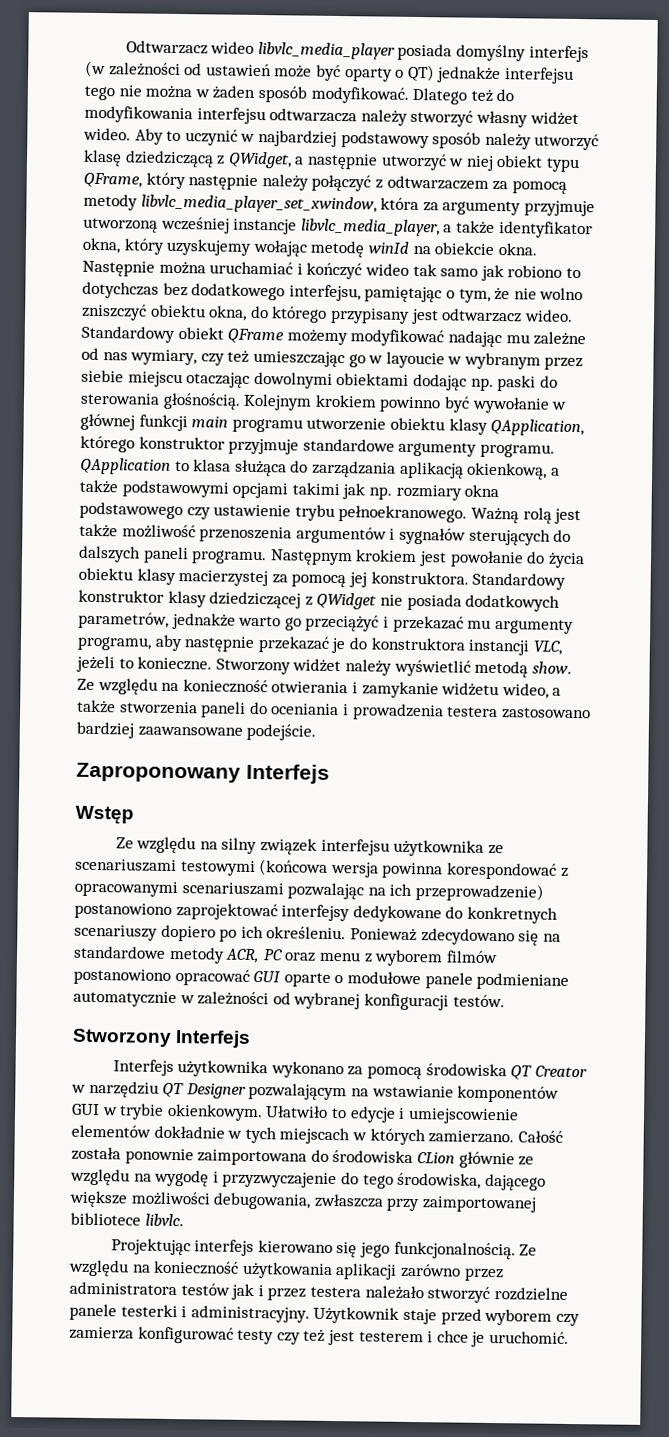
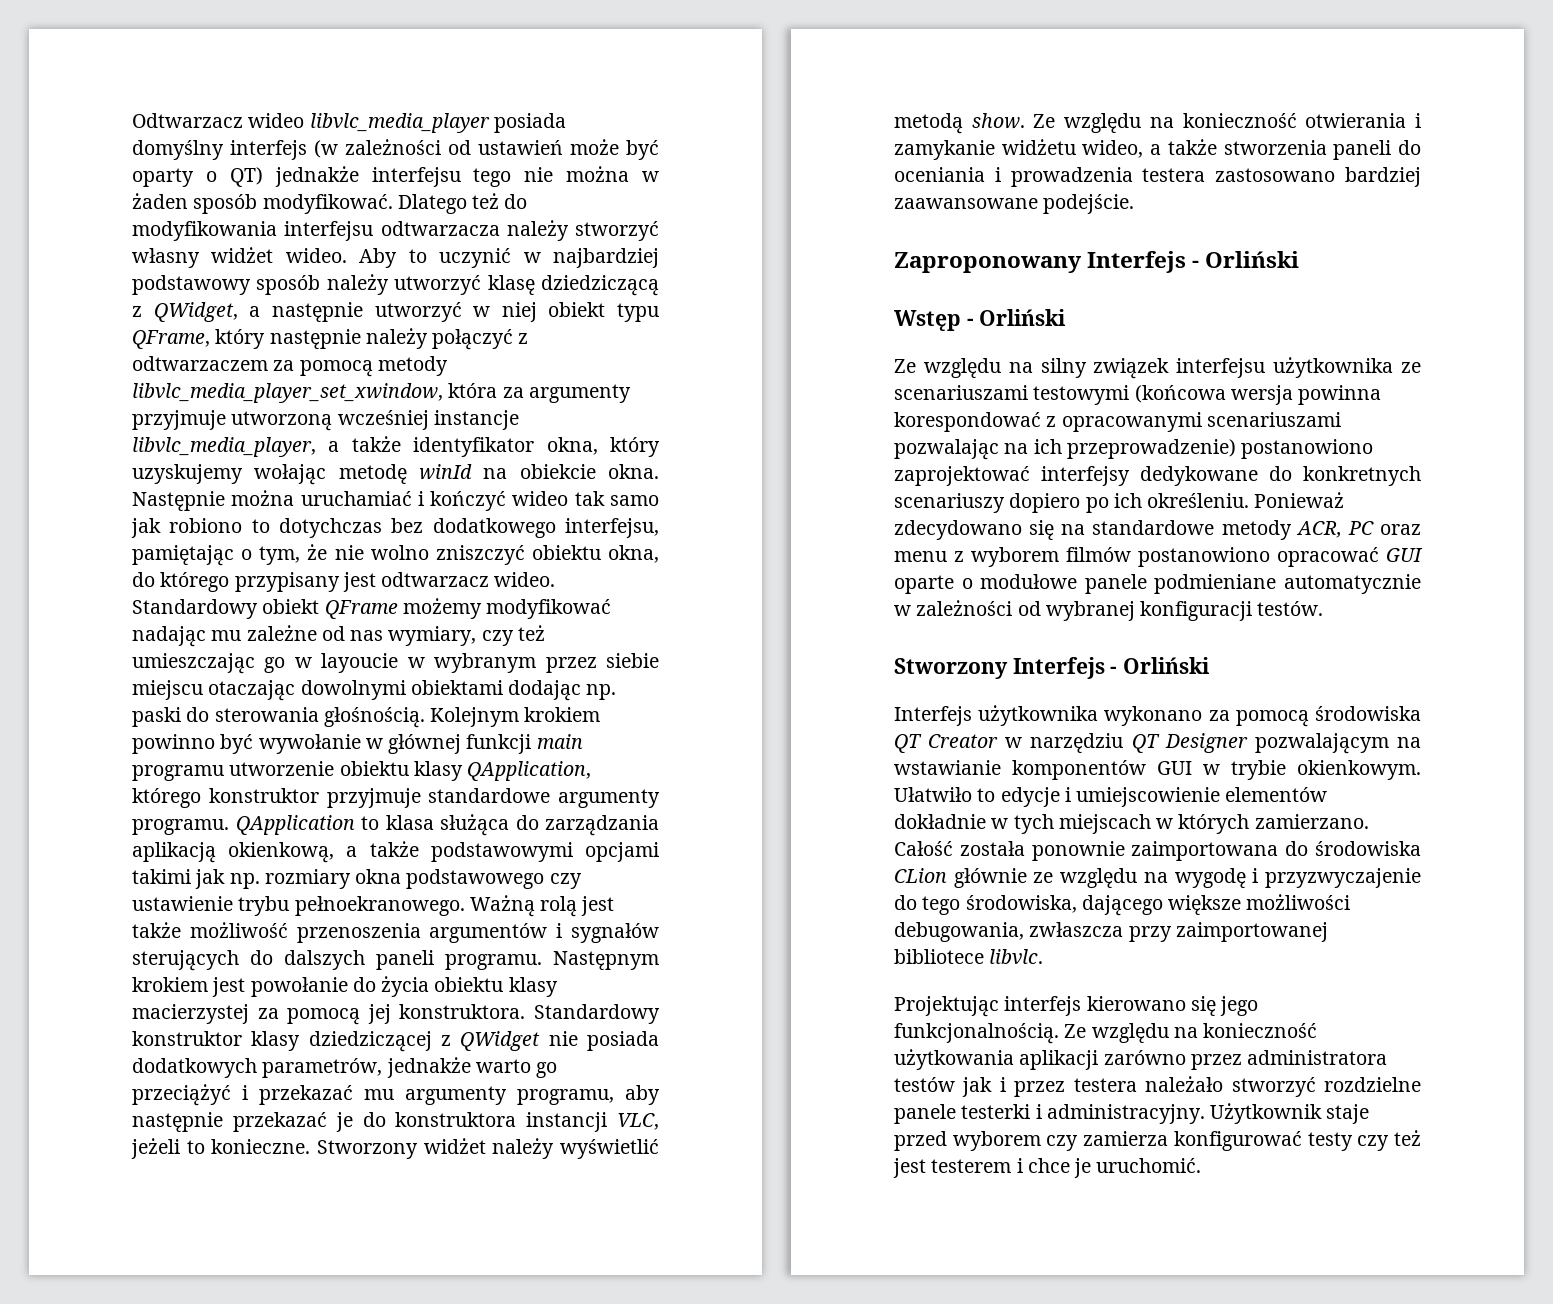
(330, 773) none -> [1192,251,1300,268] - Orliński
(134, 815) none -> [966,309,1067,326] - Orliński
(252, 1039) none -> [1110,657,1211,674] - Orliński

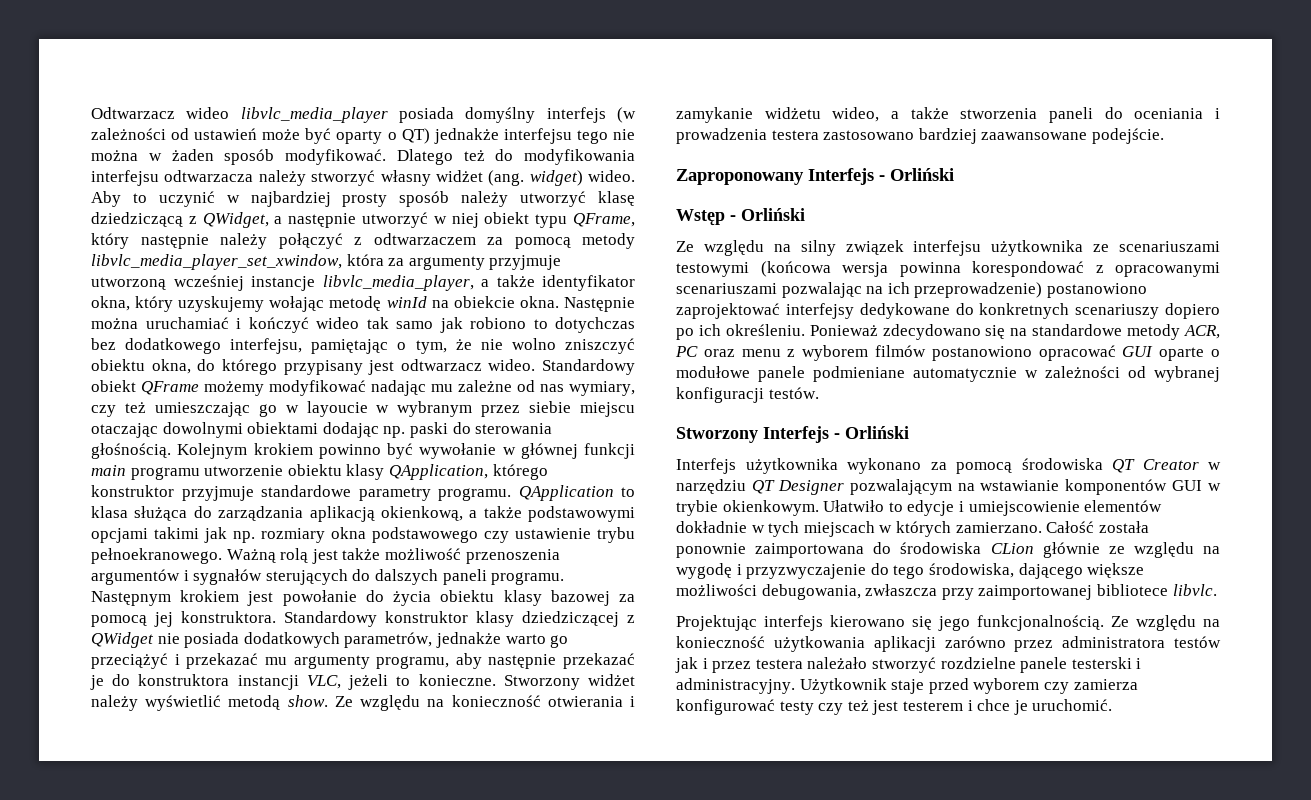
(274, 255) none -> [488,170,583,186] (ang. widget)
[132,275,251,295] podstawowy -> [342,193,388,207] prosty
[558,789,660,808] argumenty -> [358,487,431,501] parametry
[132,1004,249,1024] macierzystej -> [550,590,610,606] bazowej
[961,1104,1031,1119] testerki -> [1071,657,1132,669] testerski

